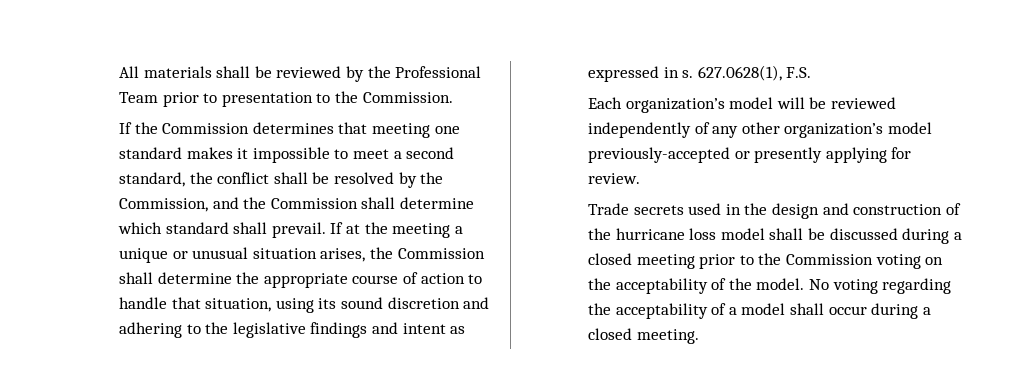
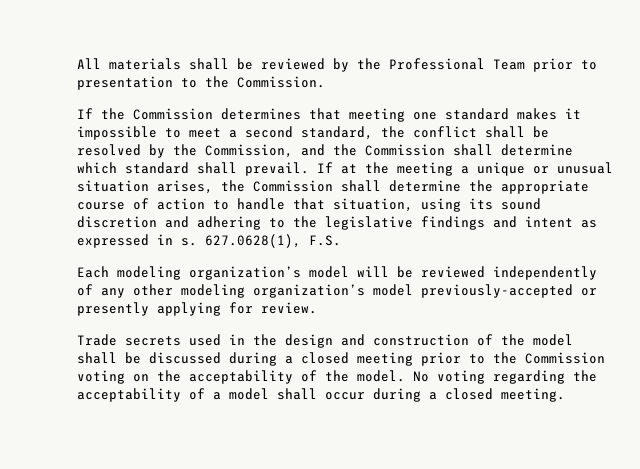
(622, 103) none -> [116,266,181,280] modeling
(780, 128) none -> [180,284,245,298] modeling
[615,228,717,240] hurricane loss -> (525, 340) none

